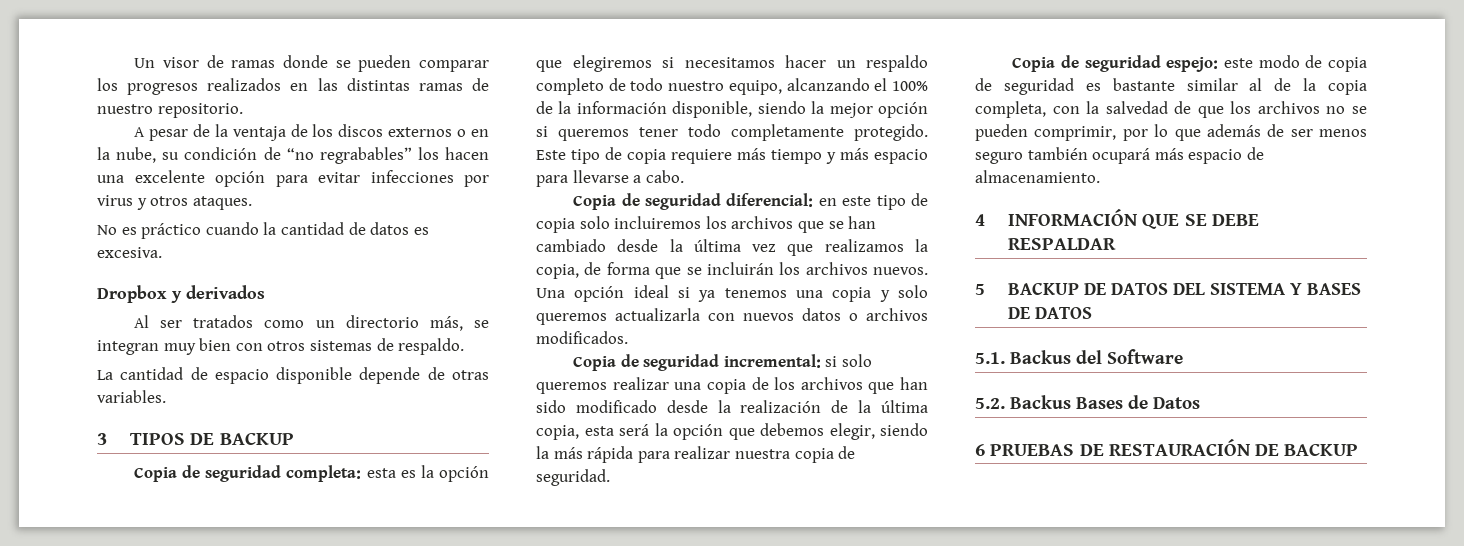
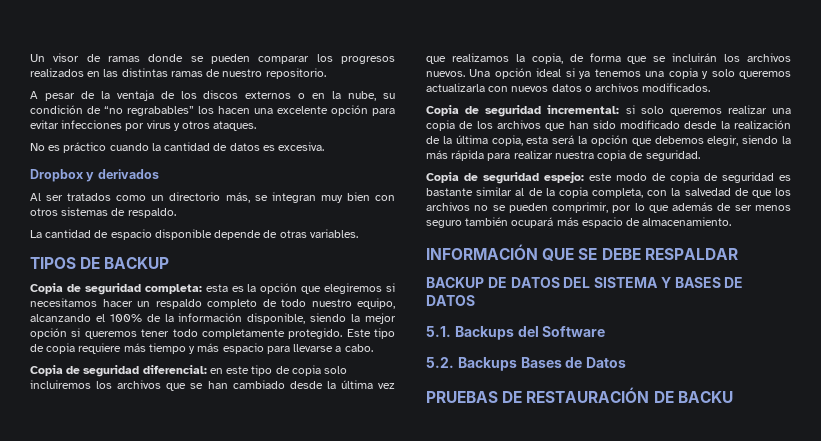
[97,433,107,445] 3 -> (358, 233) none
[975,214,985,226] 4 -> (732, 221) none
[975,284,985,295] 5 -> (738, 254) none
[1010,350,1071,364] Backus -> [454,326,514,340] Backups
[1010,395,1071,409] Backus -> [457,357,517,371] Backups
[975,444,985,456] 6 -> (627, 362) none
[1284,443,1359,456] BACKUP -> [677,391,733,403] BACKU

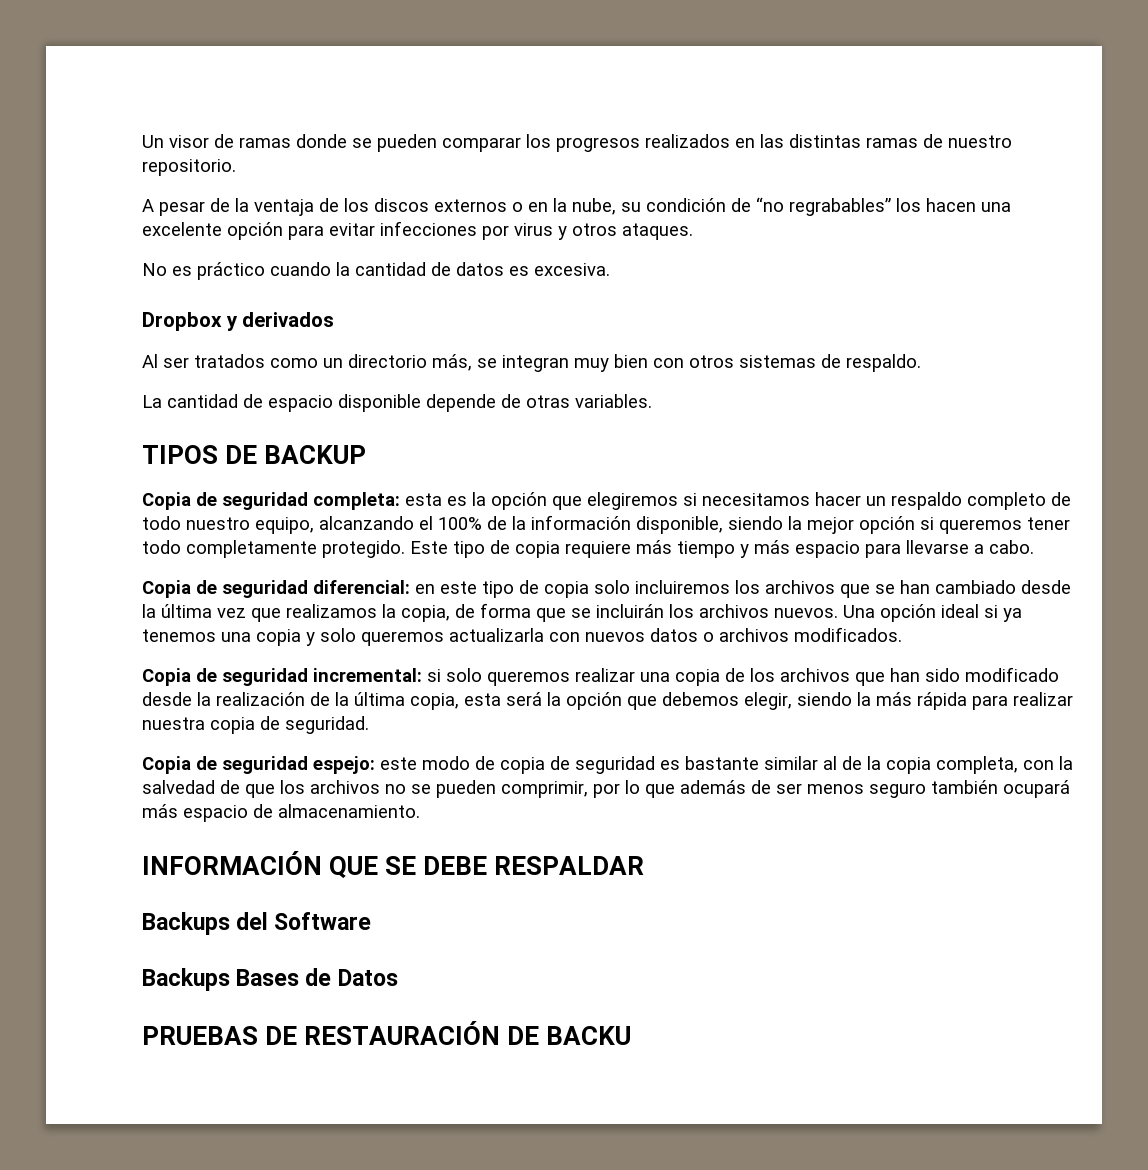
[426,277,744,288] [426,295,475,306] [426,326,451,337] BACKUP DE DATOS DEL SISTEMA Y BASES DE DATOS // 5.1. -> (645, 865) none
[426,357,454,368] 5.2. -> (372, 921) none

